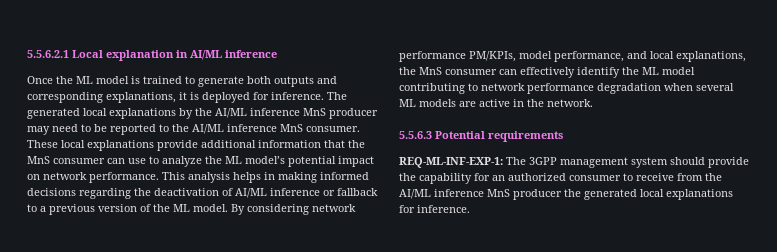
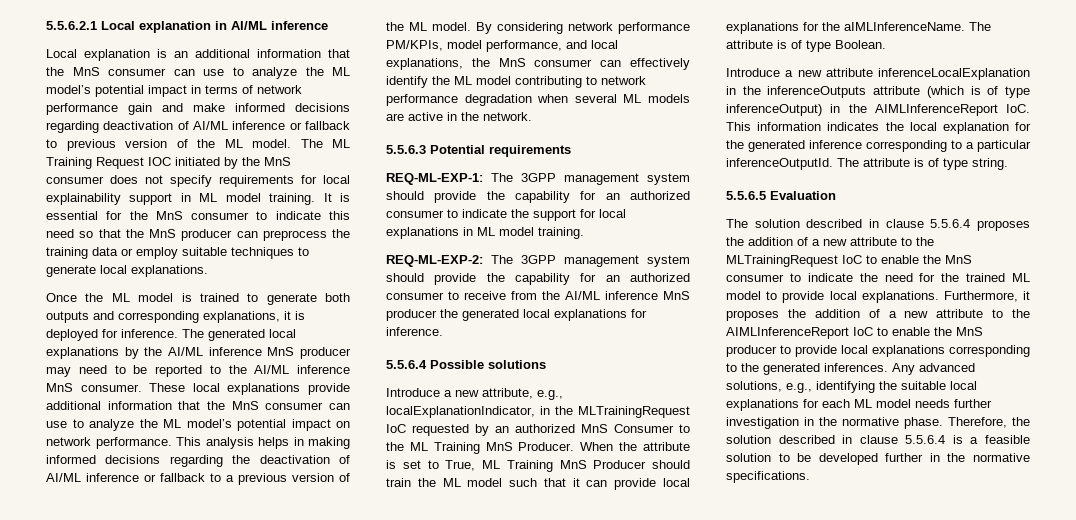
(277, 54) none -> [46,49,350,61] [46,67,350,79] [46,85,302,97] [46,103,350,115] [46,121,351,133] [46,139,350,151] [46,157,291,169] [46,175,350,187] [46,193,350,205] [46,211,350,220] [46,229,350,241] [46,247,309,259] [46,265,208,277] // Local explanation is an additional information that the MnS consumer can use to analyze the ML model’s potential impact in terms of network performance gain and make informed decisions regarding deactivation of AI/ML inference or fallback to previous version of the ML model. The ML Training Request IOC initiated by the MnS consumer does not specify requirements for local explainability support in ML model training. It is essential for the MnS consumer to indicate this need so that the MnS producer can preprocess the training data or employ suitable techniques to generate local explanations.
[399,157,503,168] REQ-ML-INF-EXP-1: -> [386,173,690,185] [386,191,690,203] [386,209,626,221] [386,227,584,239] [386,255,483,267] REQ-ML-EXP-1: The 3GPP management system should provide the capability for an authorized consumer to indicate the support for local explanations in ML model training. // REQ-ML-EXP-2:
(470, 209) none -> [386,360,546,369] [386,388,563,400] [386,406,690,418] [386,424,690,436] [386,442,690,454] [386,460,690,472] [386,478,690,490] [726,22,991,34] [726,40,886,52] [726,68,1030,80] [726,86,1030,98] [726,104,1030,116] [726,122,1031,134] [726,140,1031,152] [726,158,1008,170] [726,191,836,200] [726,219,1030,231] [726,237,934,246] [726,255,972,267] [726,273,1030,282] [726,291,1030,303] [726,309,1030,321] [726,327,983,339] [726,345,1030,357] [726,363,975,375] [726,381,977,393] [726,399,992,411] [726,417,1030,429] [726,435,1030,444] [726,453,1030,465] [726,471,810,483] // 5.5.6.4 Possible solutions // Introduce a new attribute, e.g., localExplanationIndicator, in the MLTrainingRequest IoC requested by an authorized MnS Consumer to the ML Training MnS Producer. When the attribute is set to True, ML Training MnS Producer should train the ML model such that it can provide local explanations for the aIMLInferenceName. The attribute is of type Boolean. // Introduce a new attribute inferenceLocalExplanation in the inferenceOutputs attribute (which is of type inferenceOutput) in the AIMLInferenceReport IoC. This information indicates the local explanation for the generated inference corresponding to a particular inferenceOutputId. The attribute is of type string. // 5.5.6.5 Evaluation // The solution described in clause 5.5.6.4 proposes the addition of a new attribute to the MLTrainingRequest IoC to enable the MnS consumer to indicate the need for the trained ML model to provide local explanations. Furthermore, it proposes the addition of a new attribute to the AIMLInferenceReport IoC to enable the MnS producer to provide local explanations corresponding to the generated inferences. Any advanced solutions, e.g., identifying the suitable local explanations for each ML model needs further investigation in the normative phase. Therefore, the solution described in clause 5.5.6.4 is a feasible solution to be developed further in the normative specifications.

